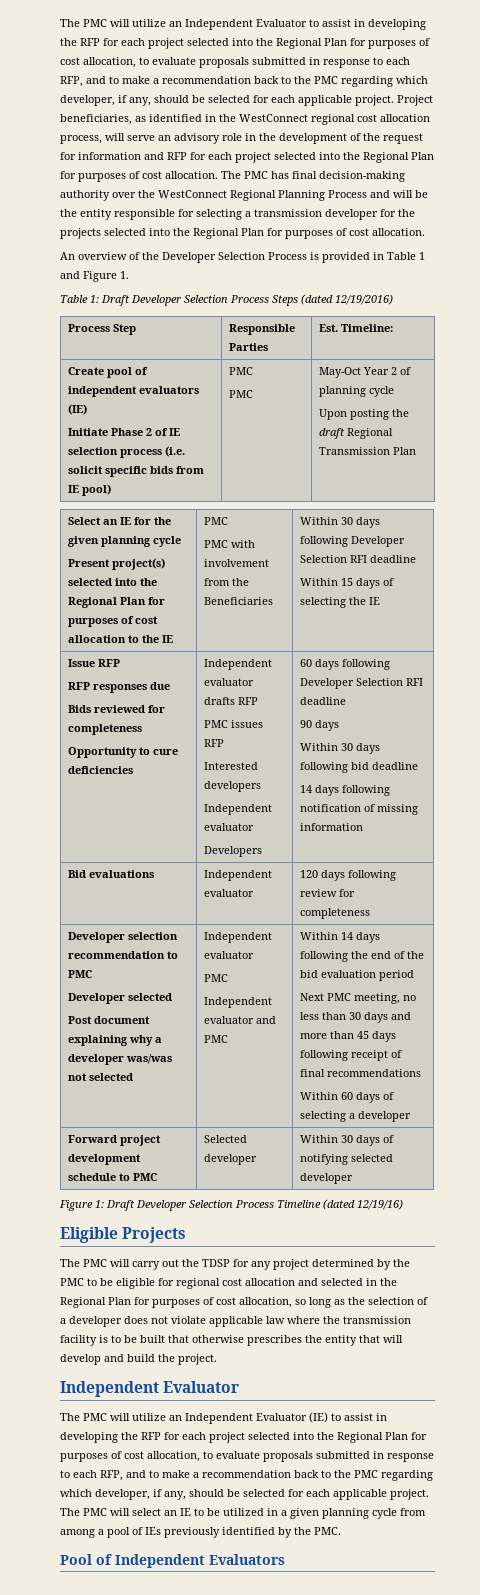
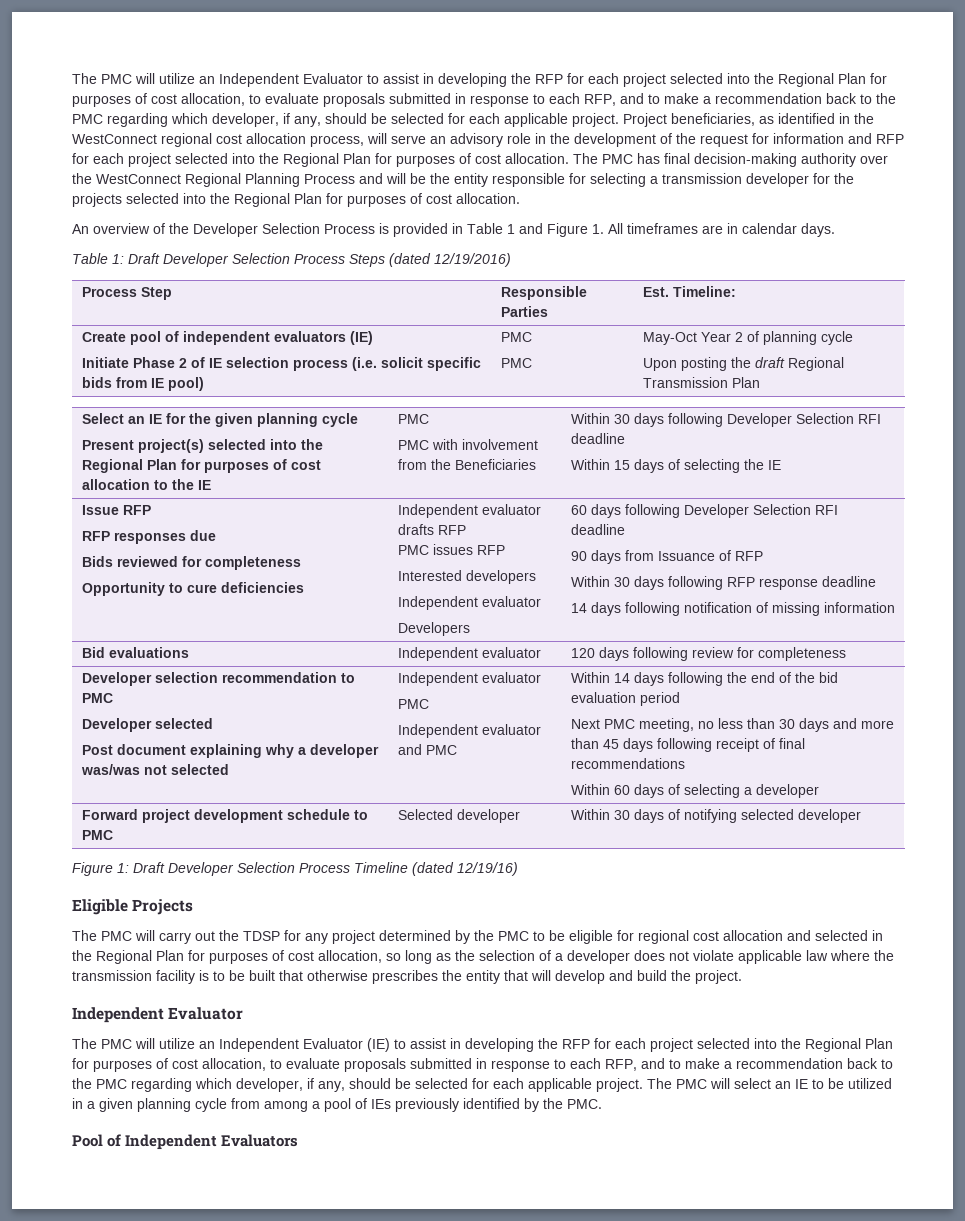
(129, 275) none -> [608,223,835,237] All timeframes are in calendar days.
[299,743,380,754] [299,762,369,773] // Within 30 days following bid -> [624,550,763,561] [570,576,818,590] from Issuance of RFP // Within 30 days following RFP response

